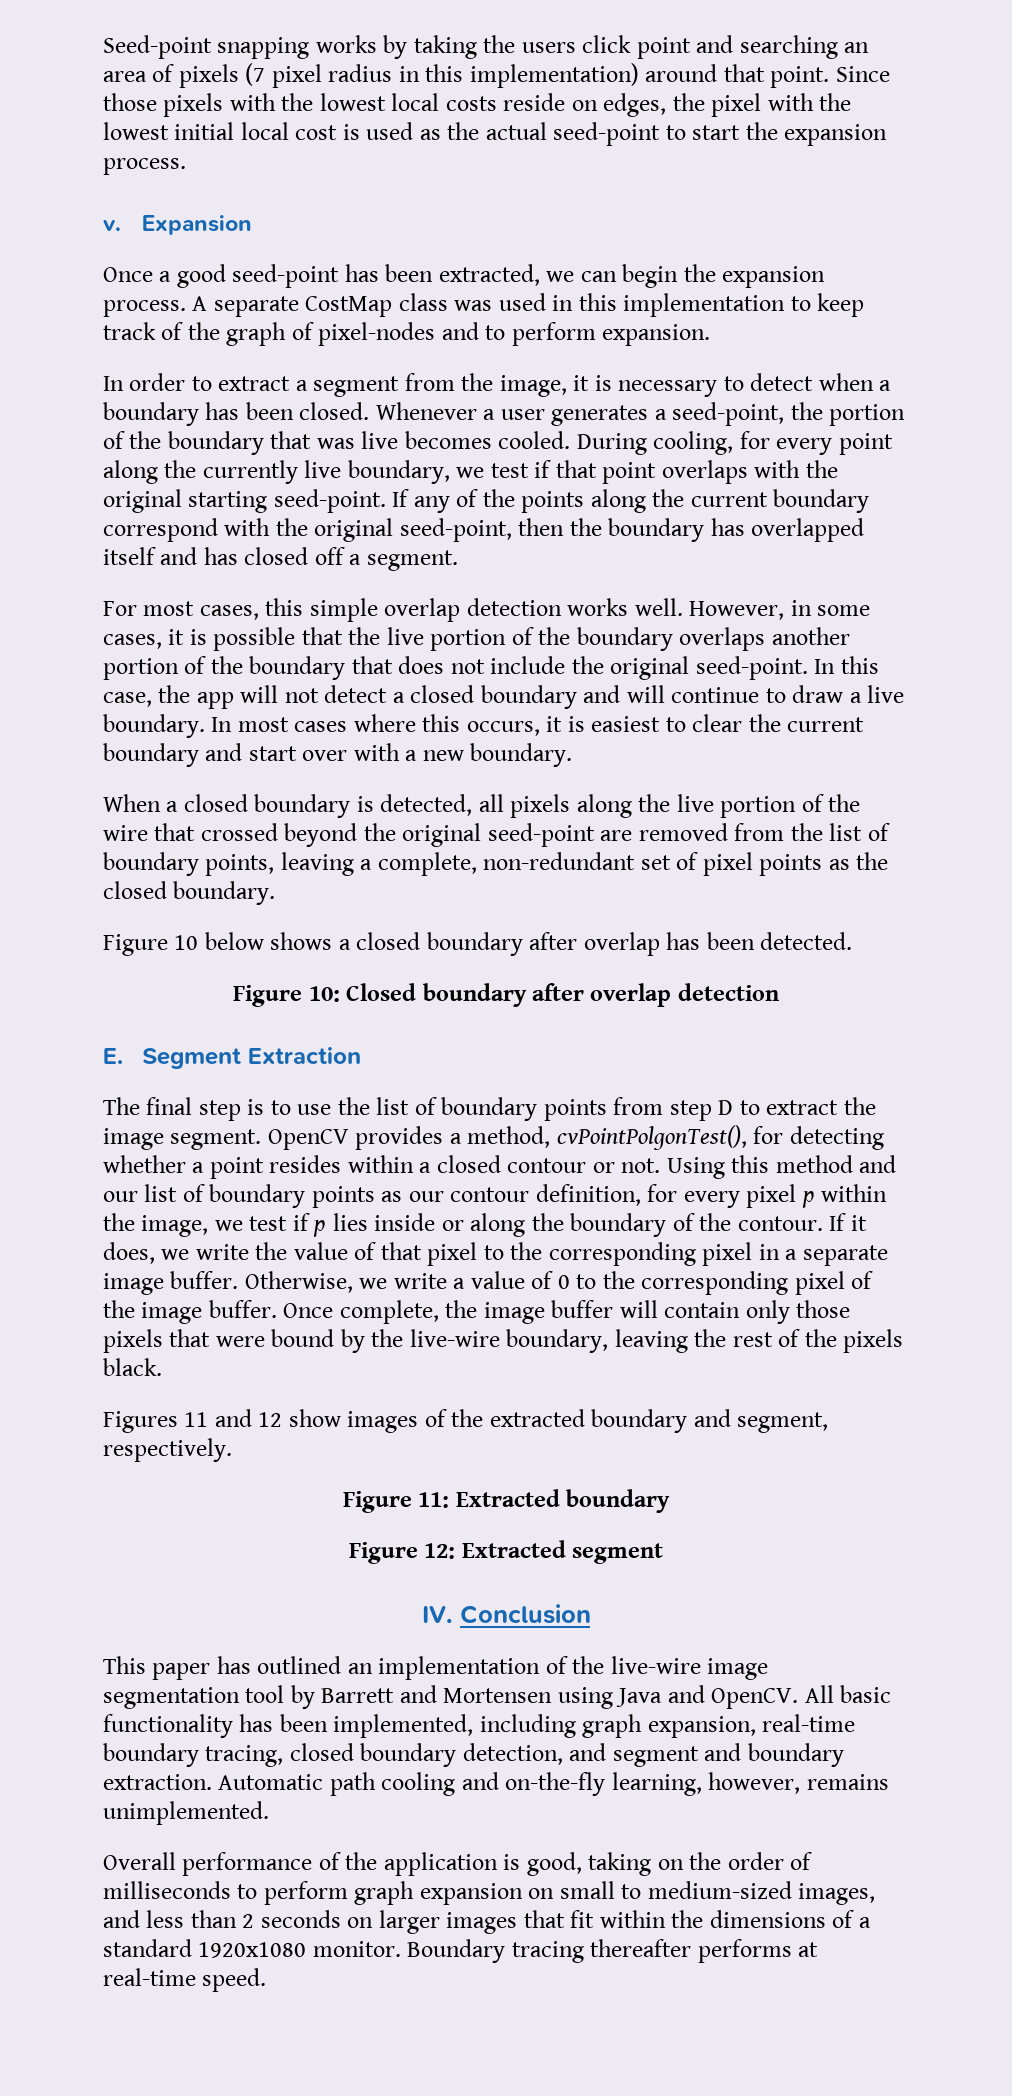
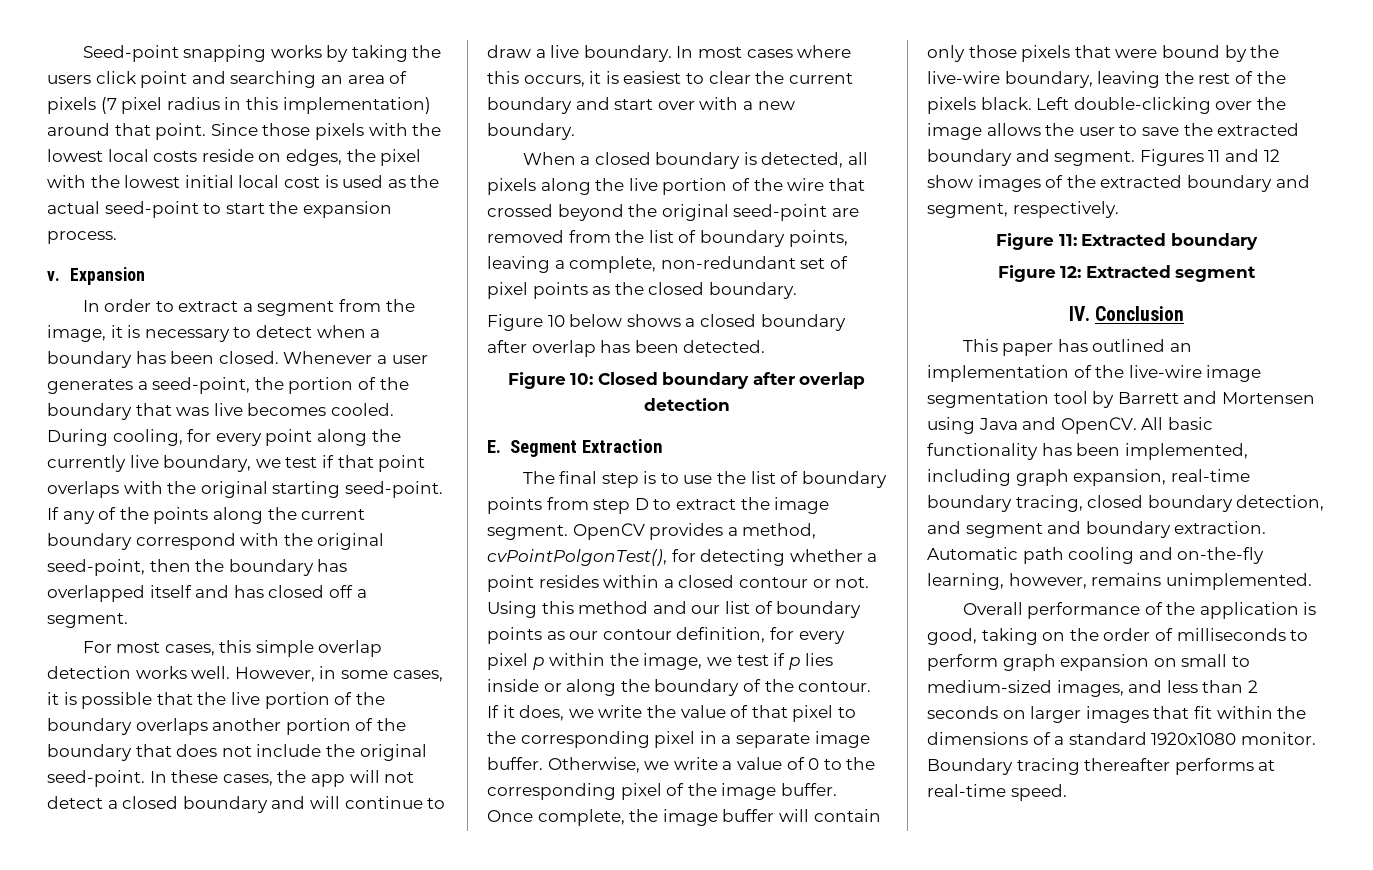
[103,264,826,288] [103,293,865,317] [103,322,711,346] // Once a good seed-point has been extracted, we can begin the expansion process. A separate CostMap class was used in this implementation to keep track of the graph of pixel-nodes and to perform expansion. -> (145, 276) none
[840,656,879,674] [103,692,152,707] this case, -> [171,770,273,786] these cases,
(162, 1367) // -> [1036,97,1286,114] [927,123,1300,140] [927,149,1136,166] Left double-clicking over the image allows the user to save the extracted boundary and segment.

